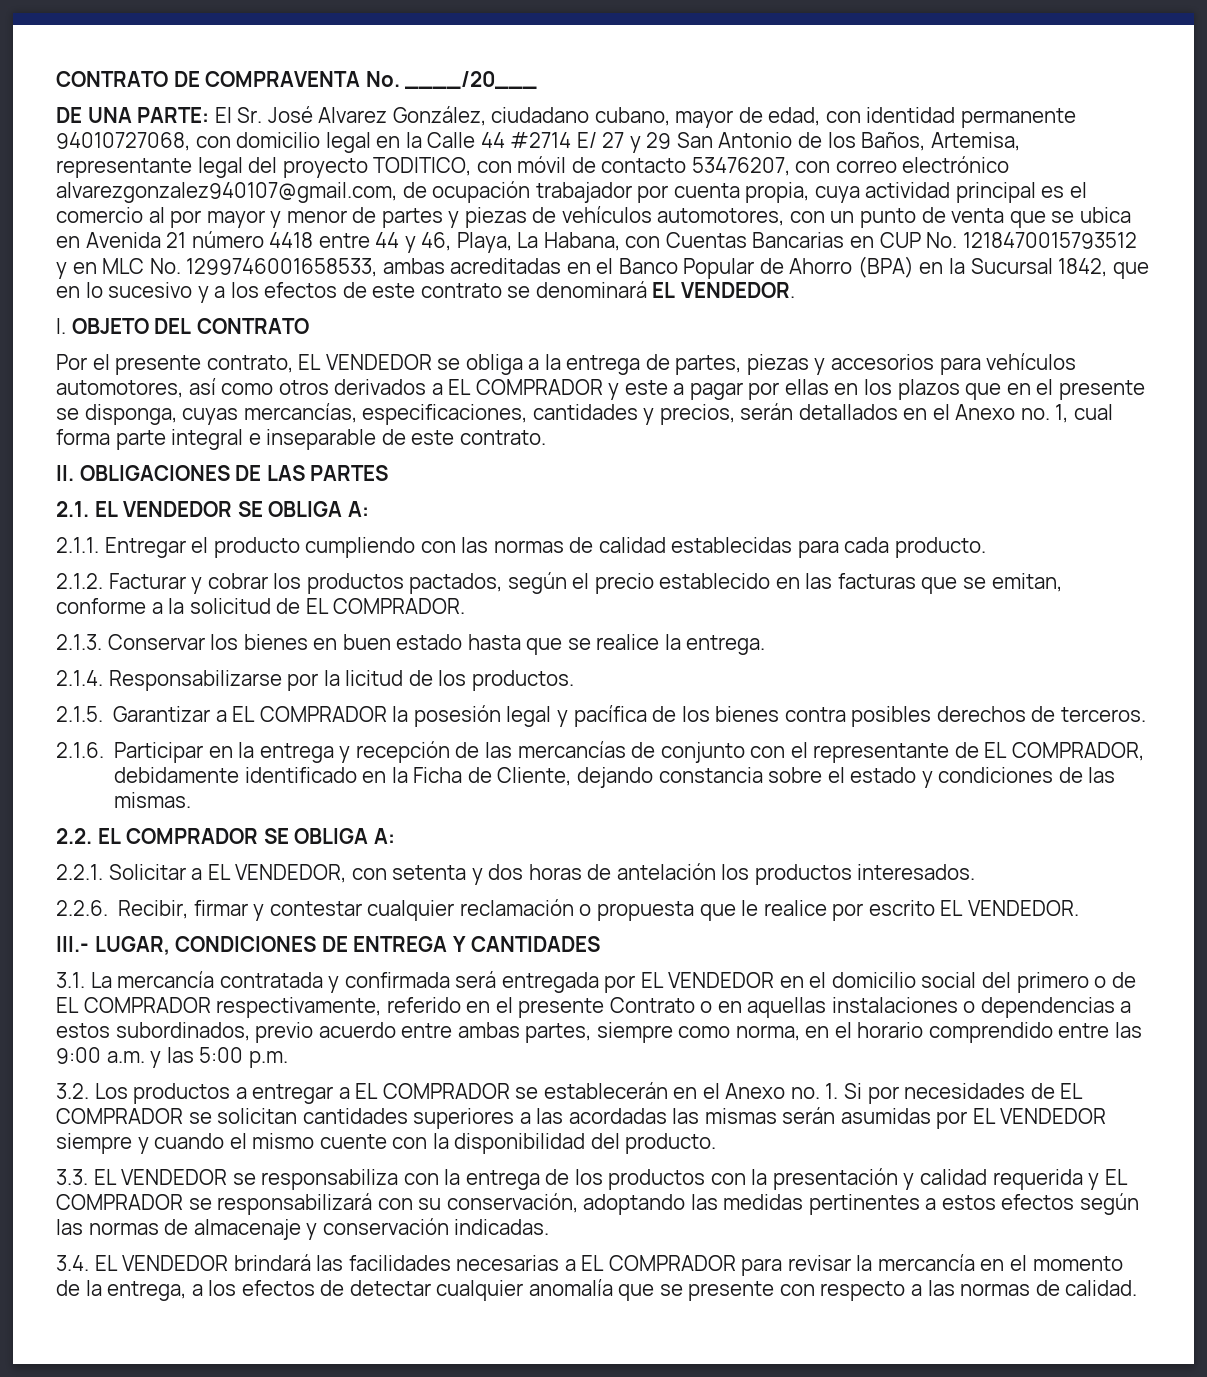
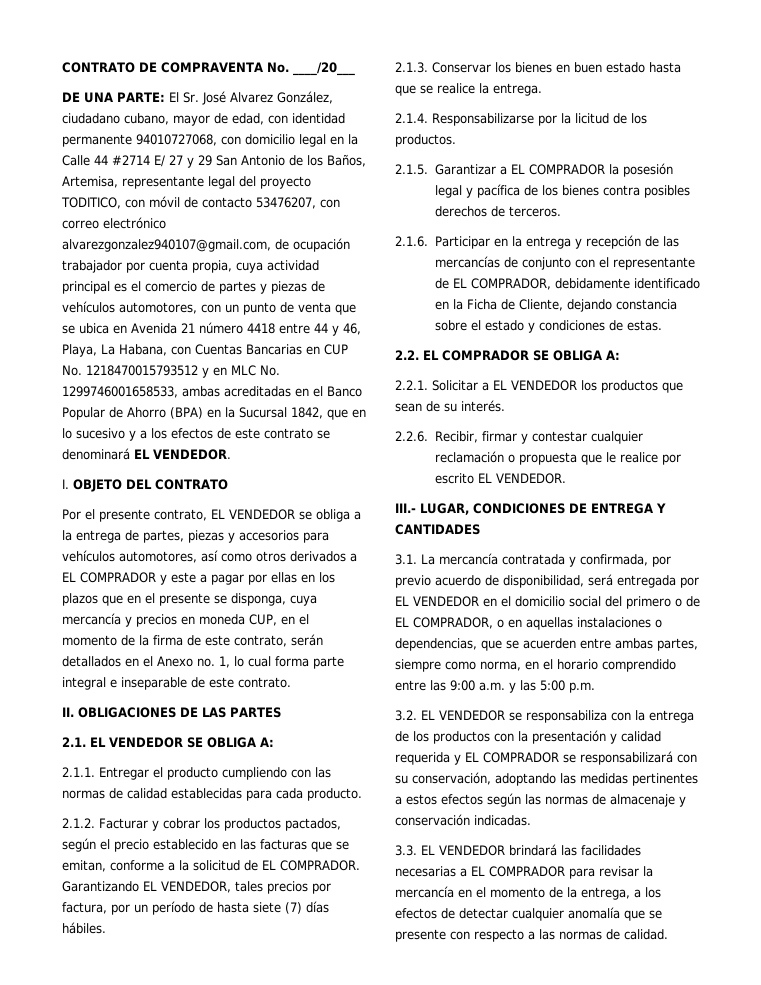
[148,207,347,228] al por mayor y menor -> (197, 286) none
[182,403,735,425] cuyas mercancías, especificaciones, cantidades y precios, -> [290,595,317,606] [62,613,309,627] [62,635,287,647] cuya mercancía y precios en moneda CUP, en el momento de la firma de este contrato,
(1069, 413) none -> [234,656,244,667] lo
(466, 606) none -> [62,881,331,894] [62,901,329,915] [62,922,106,934] Garantizando EL VENDEDOR, tales precios por factura, por un período de hasta siete (7) días hábiles.
[1088,767,1116,783] [114,792,192,808] las mismas. -> [626,320,662,331] estas.
[235,863,976,885] VENDEDOR, con setenta y dos horas de antelación los productos interesados. -> [511,380,683,393] [395,400,505,412] VENDEDOR los productos que sean de su interés.
[344,972,450,988] confirmada -> [580,554,671,567] [395,575,584,588] confirmada, por previo acuerdo de disponibilidad,
[83,997,695,1018] COMPRADOR respectivamente, referido en el presente Contrato -> [413,617,493,629] COMPRADOR,
[980,997,1132,1018] [56,1022,396,1043] dependencias a estos subordinados, previo acuerdo -> [395,638,576,651] dependencias, que se acuerden
[94,1082,1084,1104] [56,1107,1107,1129] [56,1133,717,1154] [56,1169,88,1185] Los productos a entregar a EL COMPRADOR se establecerán en el Anexo no. 1. Si por necesidades de EL COMPRADOR se solicitan cantidades superiores a las acordadas las mismas serán asumidas por EL VENDEDOR siempre y cuando el mismo cuente con la disponibilidad del producto. // 3.3. -> (417, 715) none
[56,1255,89,1271] 3.4. -> [395,845,417,856] 3.3.

